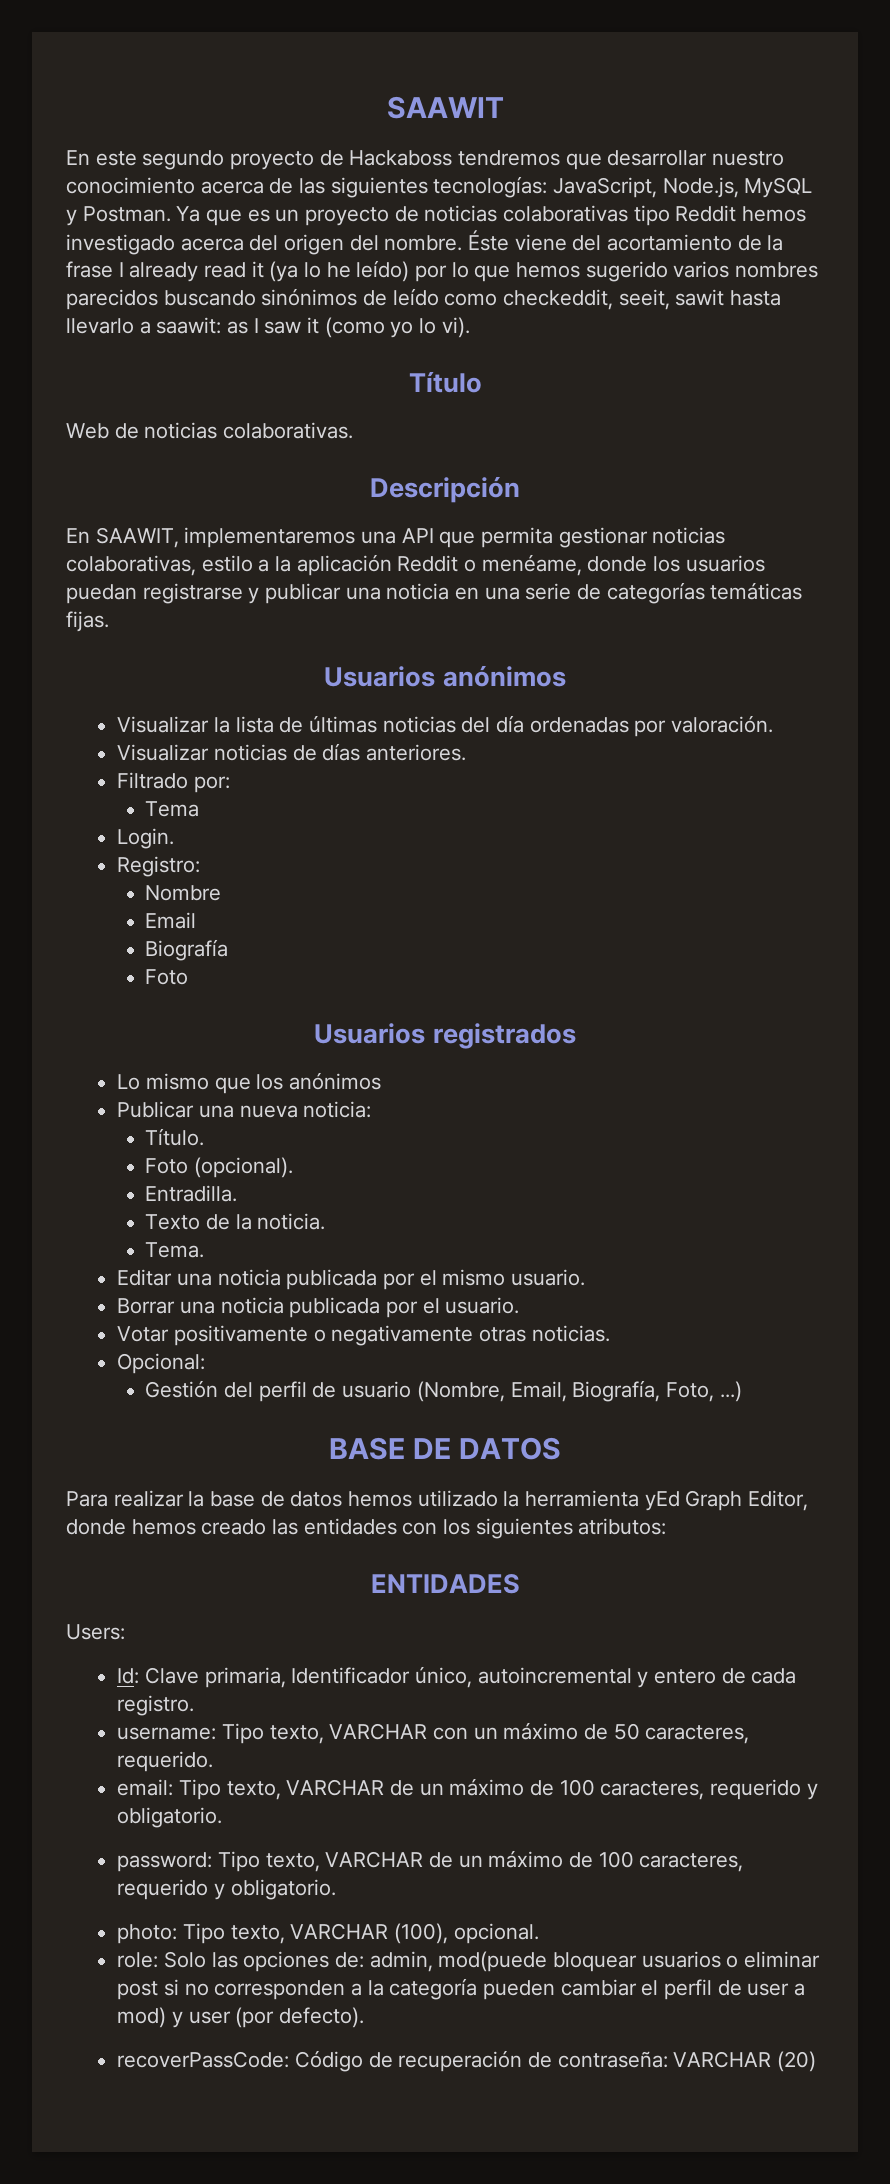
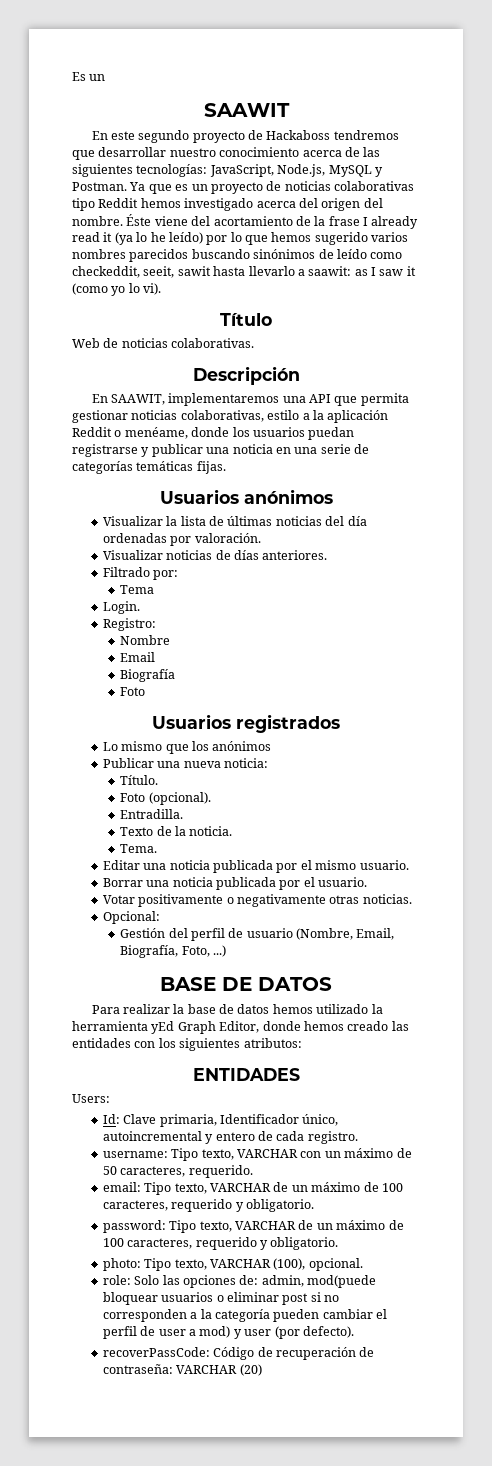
(386, 107) none -> [72,72,106,81] Es un //

